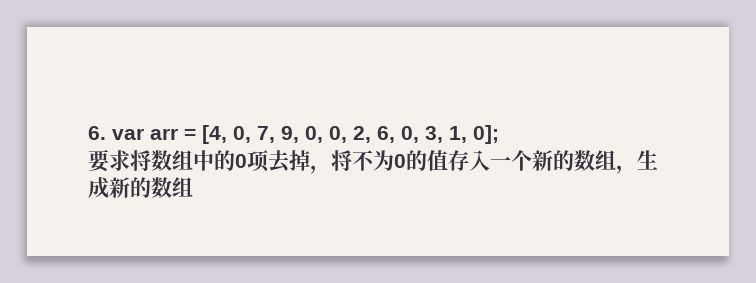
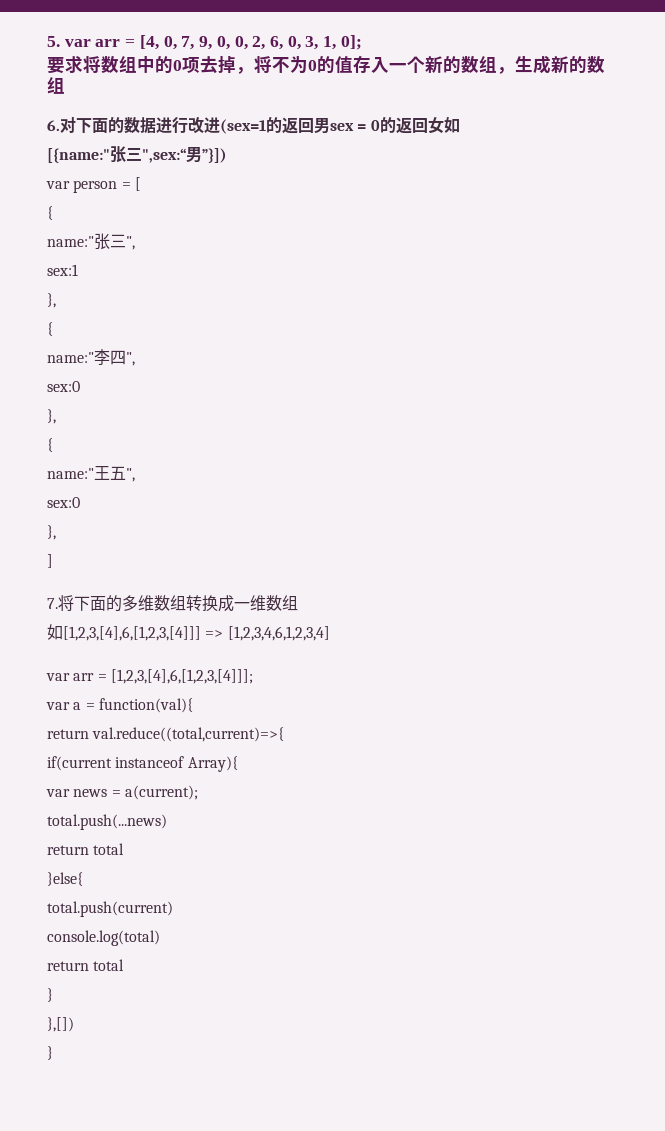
[88,126,106,140] 6. -> [47,36,60,47] 5.
(193, 187) none -> [47,117,460,134] [47,146,227,163] [46,177,141,193] [47,206,53,220] [47,233,135,250] [47,264,78,276] [47,293,56,308] [47,322,53,336] [47,349,135,366] [47,381,80,392] [47,409,56,424] [47,438,53,452] [47,466,135,482] [47,497,80,508] [47,525,56,540] [47,554,53,568] [47,595,298,612] [47,624,330,641] [46,669,253,684] [46,698,193,713] [47,727,285,742] [47,756,238,772] [46,785,198,800] [47,814,167,830] [47,843,125,855] [47,872,83,886] [47,901,173,917] [47,930,160,946] [47,959,125,971] [47,988,53,1002] [47,1017,74,1032] [47,1046,53,1060] // 6.对下面的数据进行改进(sex=1的返回男sex = 0的返回女如 // [{name:"张三",sex:“男”}]) // var person = [ // { // name:"张三", // sex:1 // }, // { // name:"李四", // sex:0 // }, // { // name:"王五", // sex:0 // }, // ] // 7.将下面的多维数组转换成一维数组 // 如[1,2,3,[4],6,[1,2,3,[4]]] => [1,2,3,4,6,1,2,3,4] // var arr = [1,2,3,[4],6,[1,2,3,[4]]]; // var a = function(val){ // return val.reduce((total,current)=>{ // if(current instanceof Array){ // var news = a(current); // total.push(...news) // return total // }else{ // total.push(current) // console.log(total) // return total // } // },[]) // }

